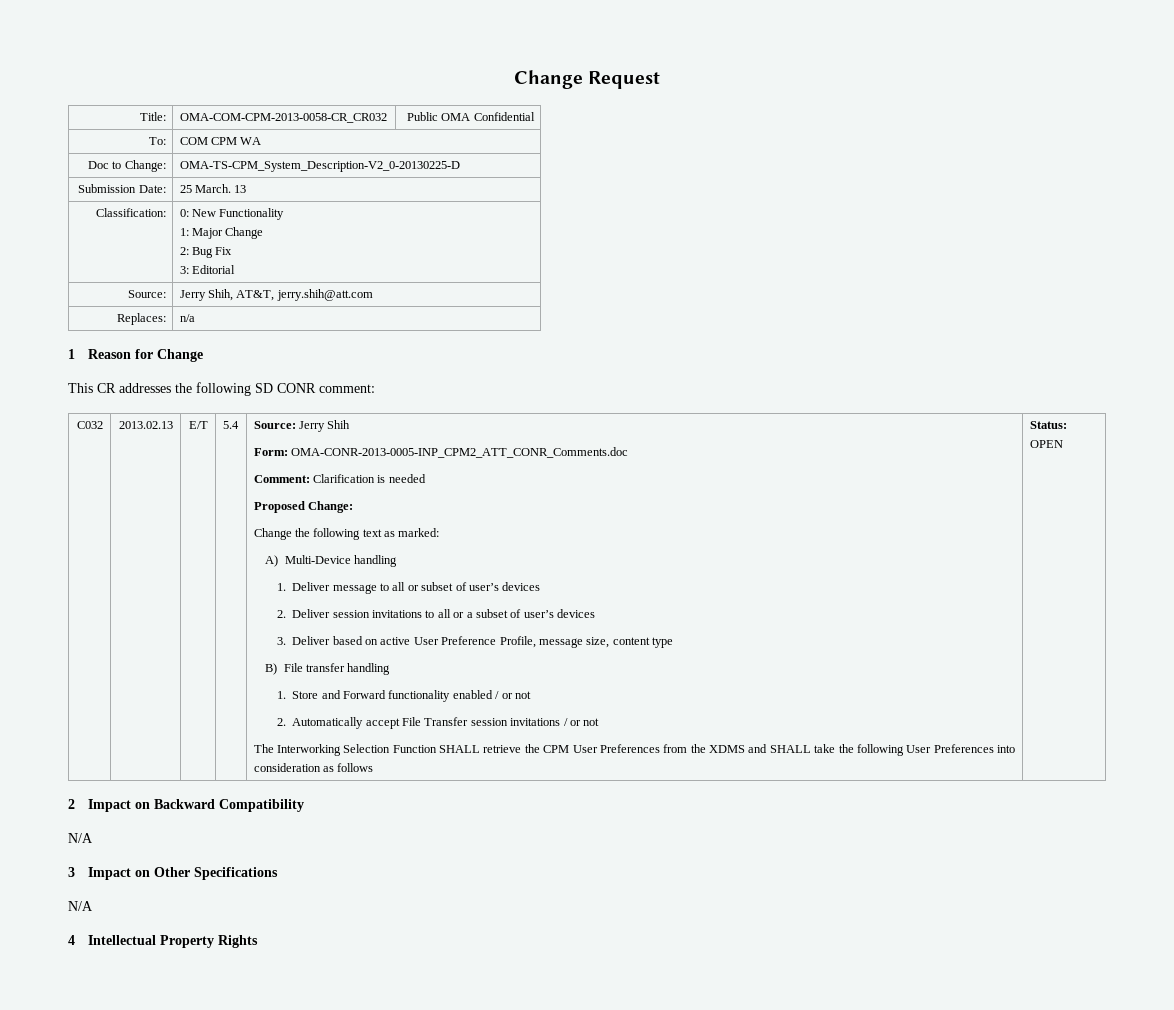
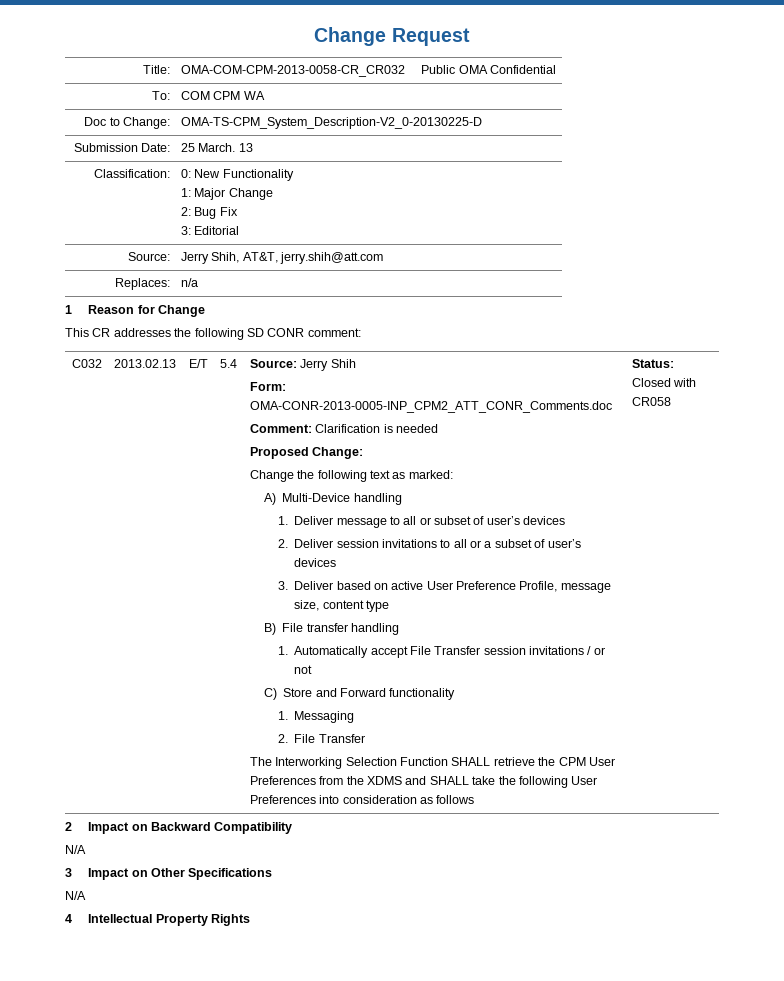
[292,690,531,702] [277,718,287,726] Store and Forward functionality enabled / or not // 2. -> (288, 650) none
(600, 722) none -> [263,688,456,700] [277,711,355,723] [277,734,365,743] // C) Store and Forward functionality // 1. Messaging // 2. File Transfer
[1029,440,1063,448] OPEN -> [631,378,697,387] [631,397,671,406] Closed with CR058

